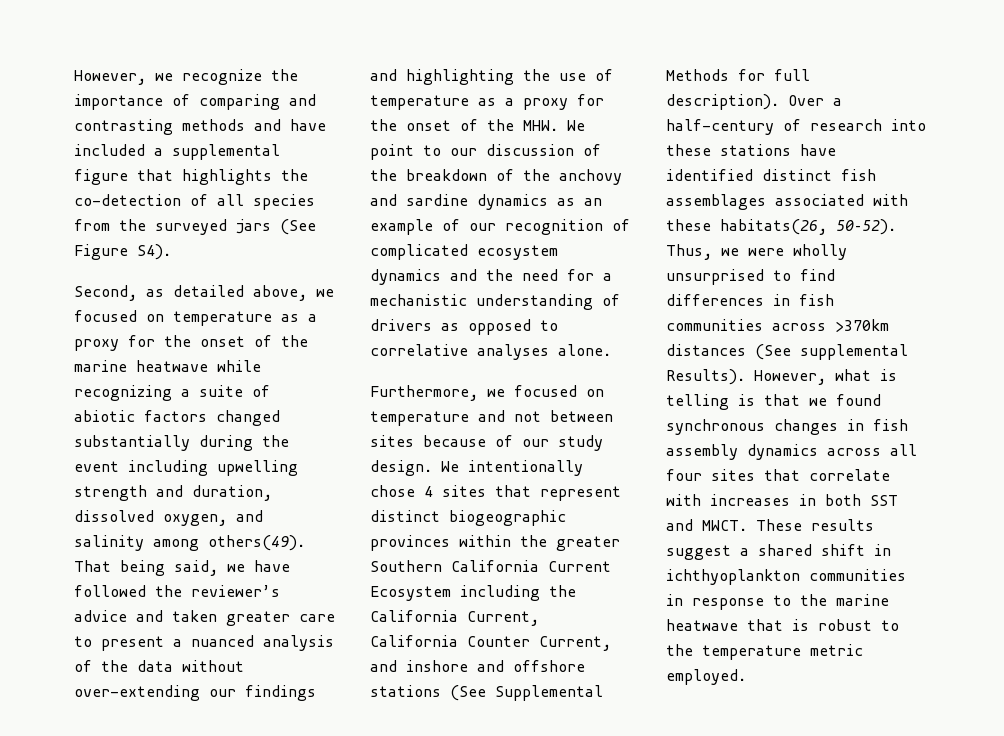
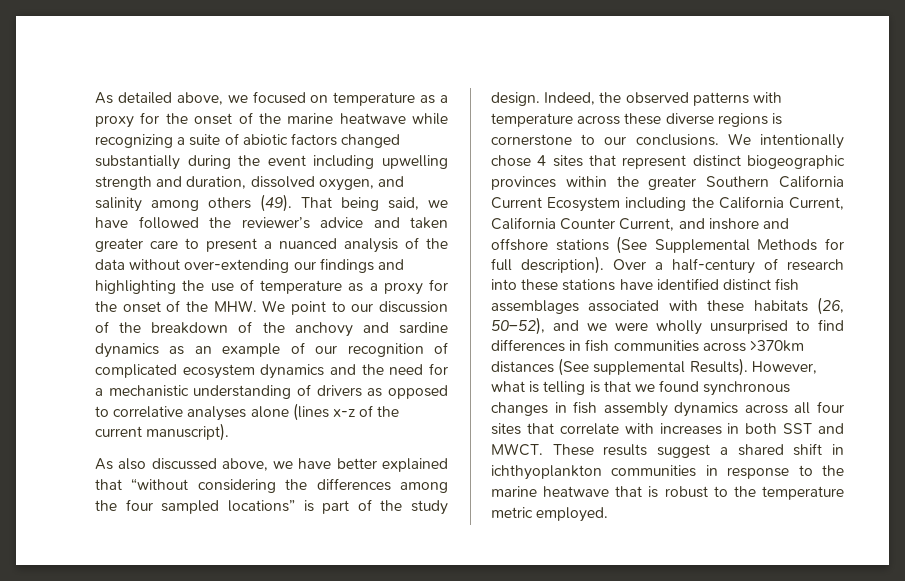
[74,69,298,85] [74,94,316,110] [74,119,326,135] [74,144,280,160] [74,169,308,185] [74,194,315,210] [74,219,316,235] [74,244,171,260] [74,285,164,301] However, we recognize the importance of comparing and contrasting methods and have included a supplemental figure that highlights the co-detection of all species from the surveyed jars (See Figure S4). // Second, as -> [95,92,113,104] As
[208,535,305,551] others(49). -> [208,194,292,212] others (49).
[558,344,611,356] [370,385,604,401] [370,410,613,426] [370,435,603,451] [370,460,432,476] alone. // Furthermore, we focused on temperature and not between sites because of our study design. -> [250,403,400,421] [95,423,230,441] [95,458,448,472] [95,478,448,493] [95,499,448,515] [491,92,782,106] [491,113,782,127] [491,134,719,146] alone (lines x-z of the current manuscript). // As also discussed above, we have better explained that “without considering the differences among the four sampled locations” is part of the study design. Indeed, the observed patterns with temperature across these diverse regions is cornerstone to our conclusions.
[720,219,896,235] [666,244,712,260] habitats(26, 50–52). Thus, -> [753,297,844,315] [491,317,579,335] habitats (26, 50–52), and

